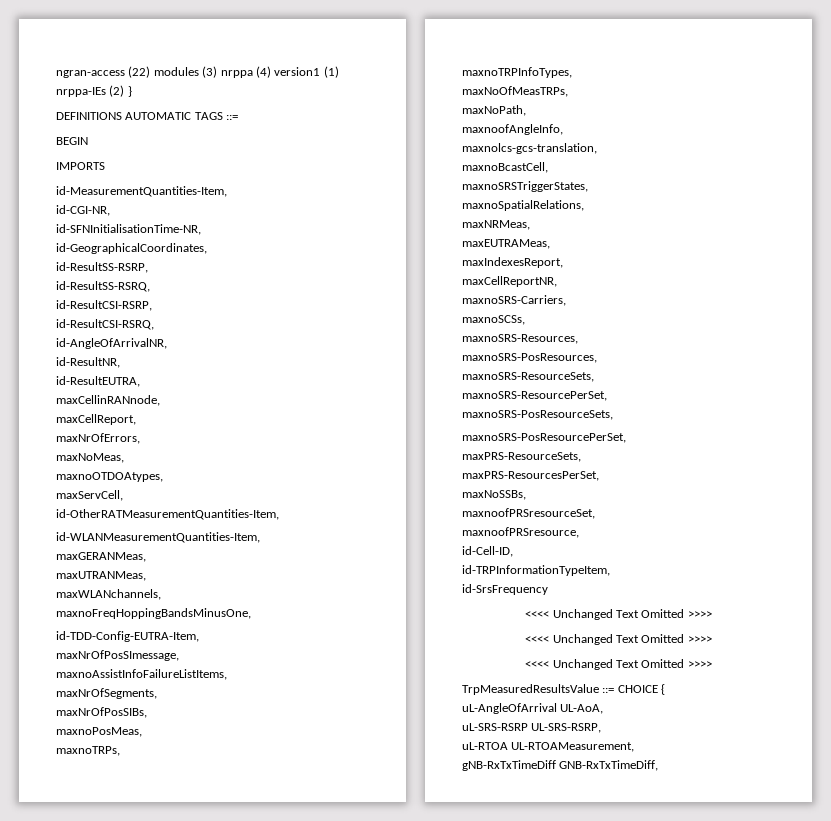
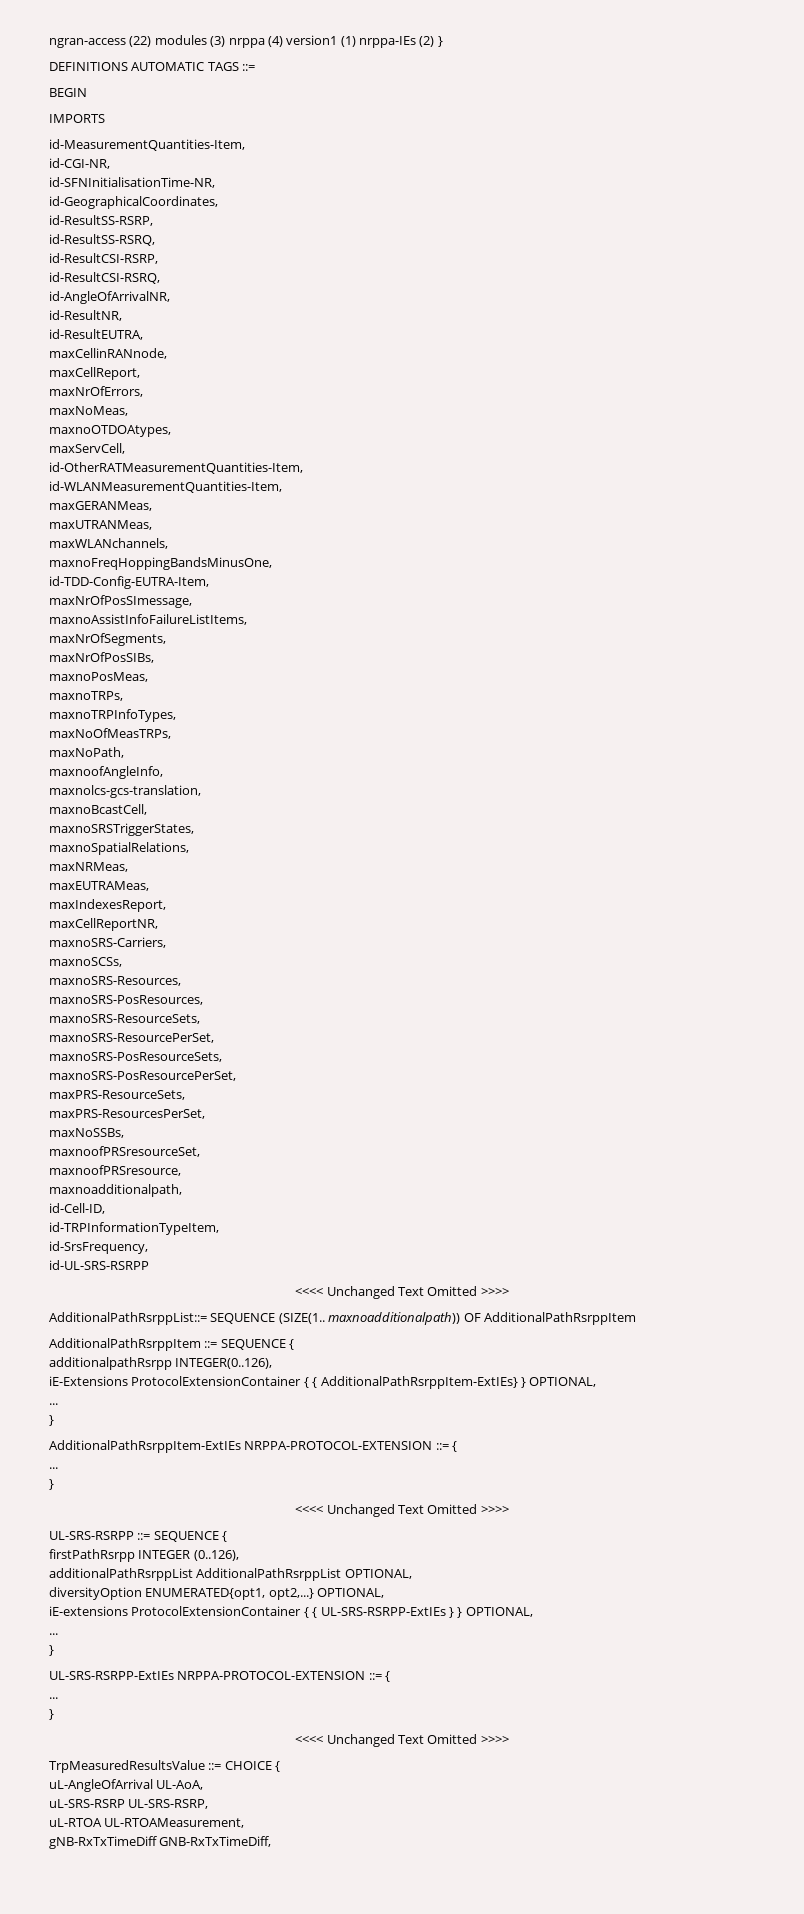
(579, 532) none -> [49,1184,182,1197] // maxnoadditionalpath,
[462,584,548,595] [525,609,712,620] [525,634,712,645] id-SrsFrequency // <<<< Unchanged Text Omitted >>>> // <<<< Unchanged Text Omitted >>>> -> [49,1241,148,1254] [49,1260,149,1270] [295,1286,509,1299] [49,1312,636,1325] [49,1338,295,1351] [49,1357,273,1370] [49,1376,597,1389] [49,1403,58,1405] [49,1415,54,1426] [49,1440,458,1453] [49,1467,58,1469] [49,1479,54,1490] [295,1504,509,1517] [49,1531,228,1542] [49,1549,239,1562] [49,1568,412,1581] [49,1587,385,1600] [49,1606,533,1618] [49,1633,58,1635] [49,1645,54,1656] [49,1671,391,1682] [49,1697,58,1699] [49,1709,54,1720] id-SrsFrequency, // id-UL-SRS-RSRPP // <<<< Unchanged Text Omitted >>>> // AdditionalPathRsrppList::= SEQUENCE (SIZE(1.. maxnoadditionalpath)) OF AdditionalPathRsrppItem // AdditionalPathRsrppItem ::= SEQUENCE { // additionalpathRsrpp INTEGER(0..126), // iE-Extensions ProtocolExtensionContainer { { AdditionalPathRsrppItem-ExtIEs} } OPTIONAL, // ... // } // AdditionalPathRsrppItem-ExtIEs NRPPA-PROTOCOL-EXTENSION ::= { // ... // } // <<<< Unchanged Text Omitted >>>> // UL-SRS-RSRPP ::= SEQUENCE { // firstPathRsrpp INTEGER (0..126), // additionalPathRsrppList AdditionalPathRsrppList OPTIONAL, // diversityOption ENUMERATED{opt1, opt2,...} OPTIONAL, // iE-extensions ProtocolExtensionContainer { { UL-SRS-RSRPP-ExtIEs } } OPTIONAL, // ... // } // UL-SRS-RSRPP-ExtIEs NRPPA-PROTOCOL-EXTENSION ::= { // ... // }

